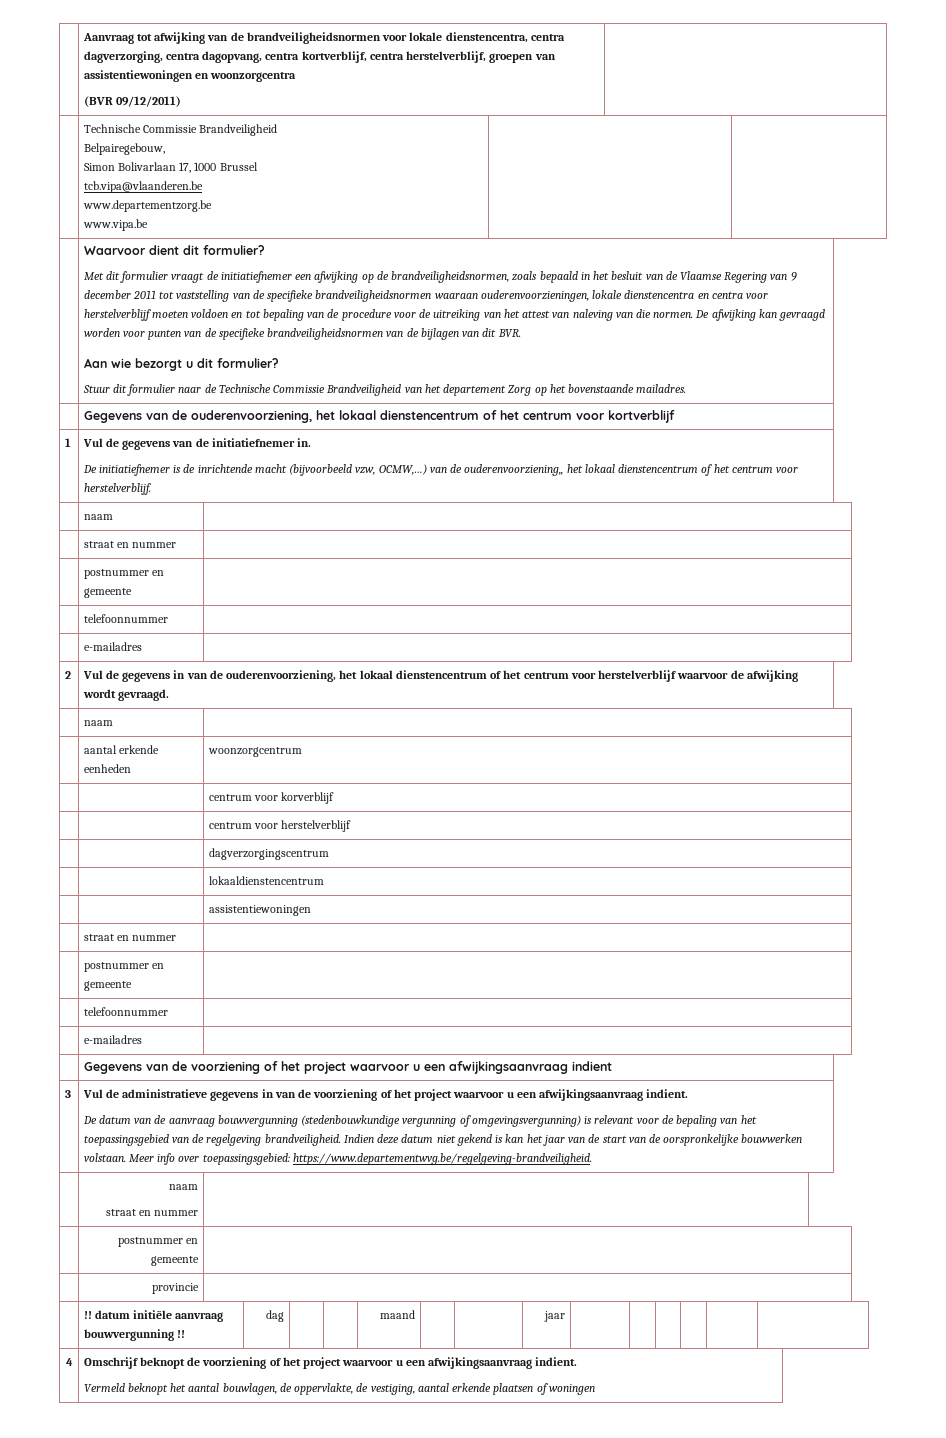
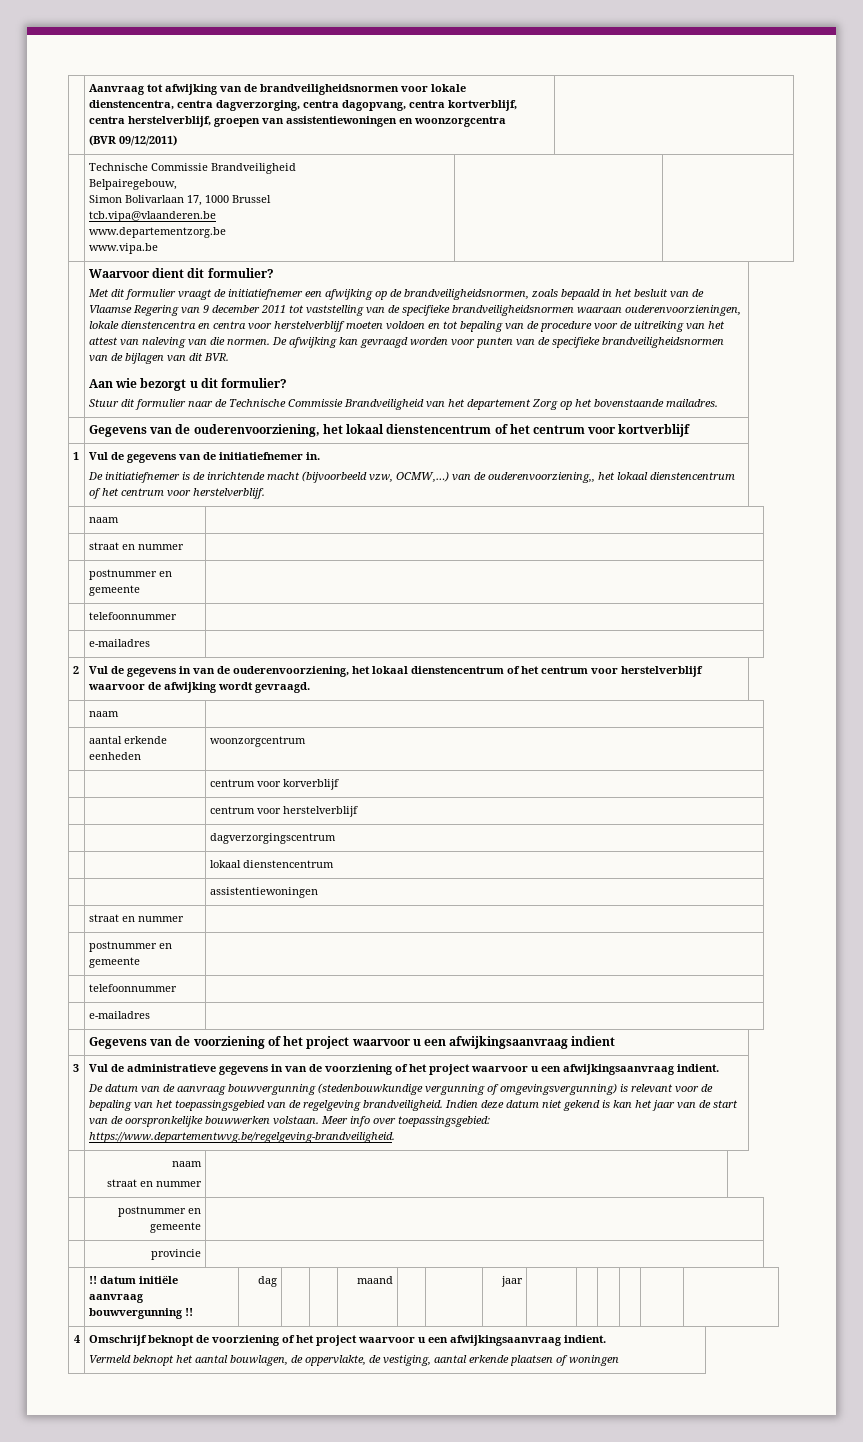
[208,876,324,885] lokaaldienstencentrum -> [209,860,334,868] lokaal dienstencentrum

